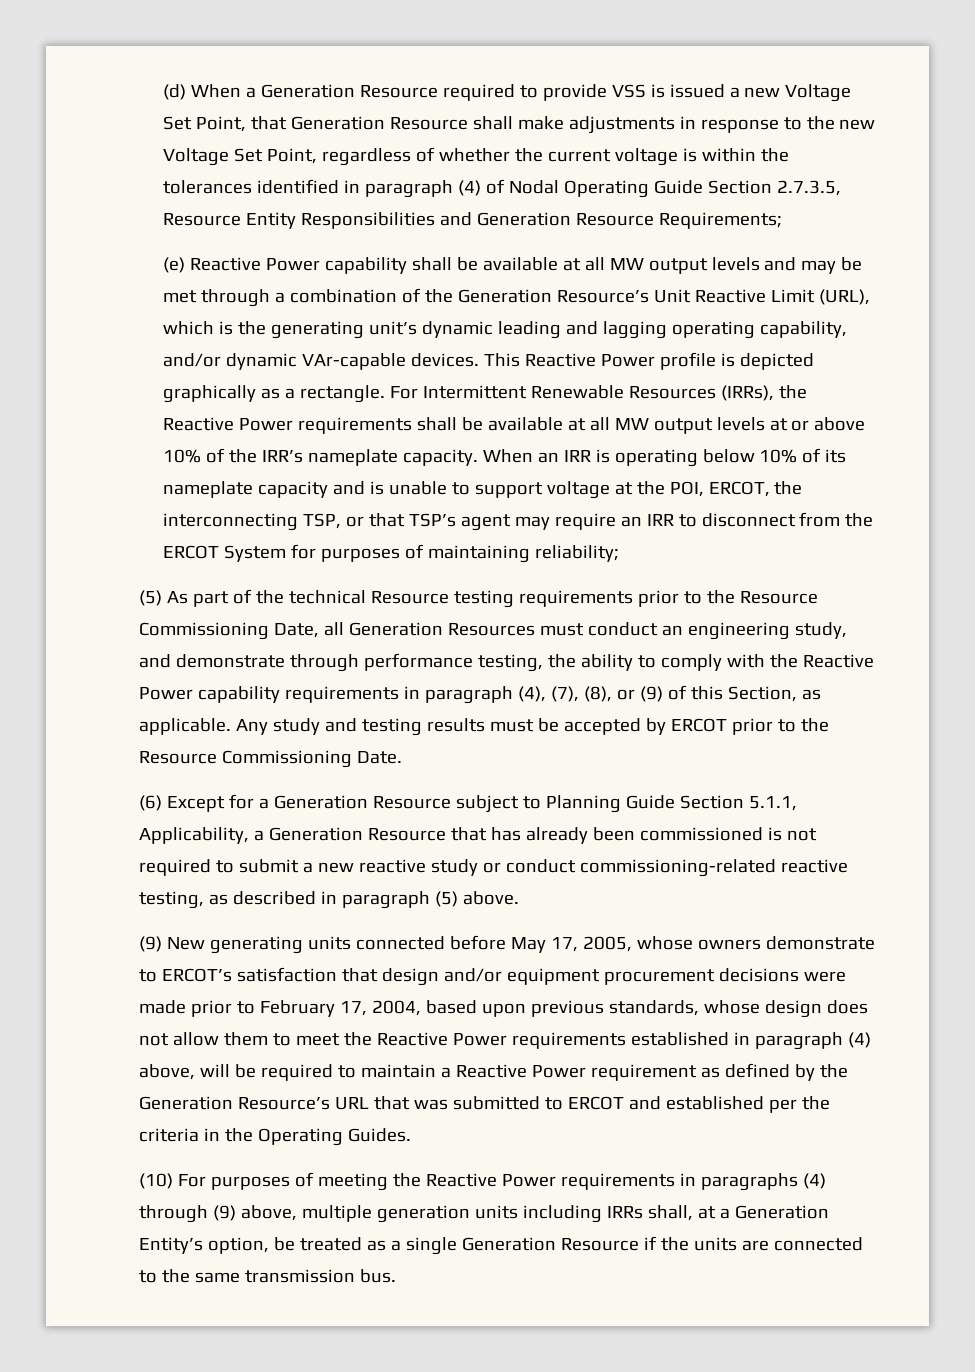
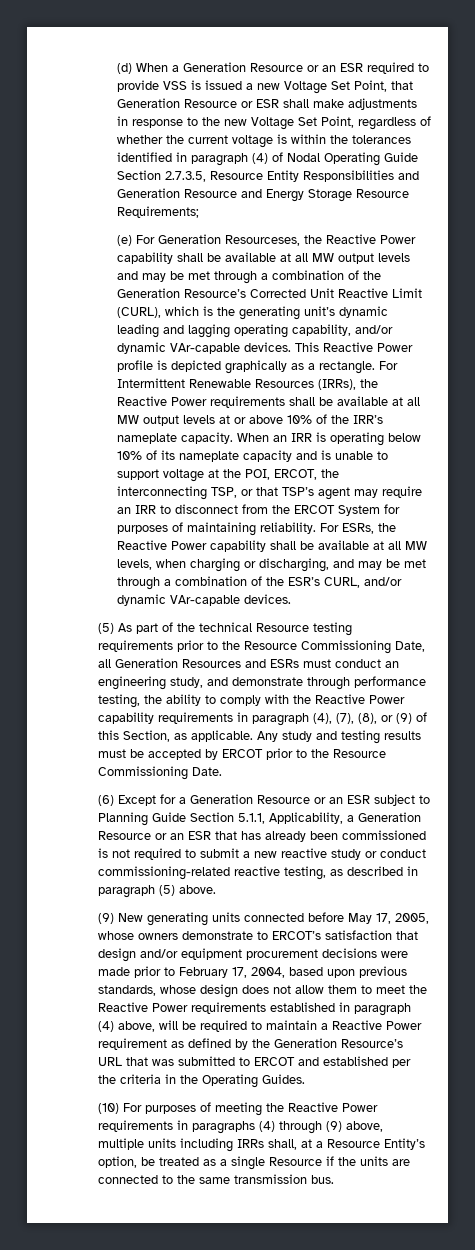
(438, 91) none -> [306,63,363,72] or an ESR
(468, 123) none -> [240,99,279,108] or ESR
[658,212,782,229] [162,257,185,273] Requirements; // (e) -> [240,189,409,202] [116,206,199,218] [116,234,322,246] and Energy Storage Resource Requirements; // (e) For Generation Resourceses, the
(649, 296) none -> [249,289,306,298] Corrected
[818,289,870,305] (URL), -> [116,307,161,318] (CURL),
[534,545,619,562] reliability; -> [259,522,396,534] [116,540,427,552] [116,558,426,572] [116,576,402,590] [116,594,291,606] reliability. For ESRs, the Reactive Power capability shall be available at all MW levels, when charging or discharging, and may be met through a combination of the ESR’s CURL, and/or dynamic VAr-capable devices.
(536, 629) none -> [245,659,300,668] and ESRs
(452, 802) none -> [314,795,371,804] or an ESR
(447, 834) none -> [155,831,212,840] or an ESR
[377,1205,471,1223] generation -> (145, 1144) none
[735,1205,830,1219] Generation -> [327,1139,381,1148] Resource
[462,1237,557,1251] Generation -> (266, 1163) none

